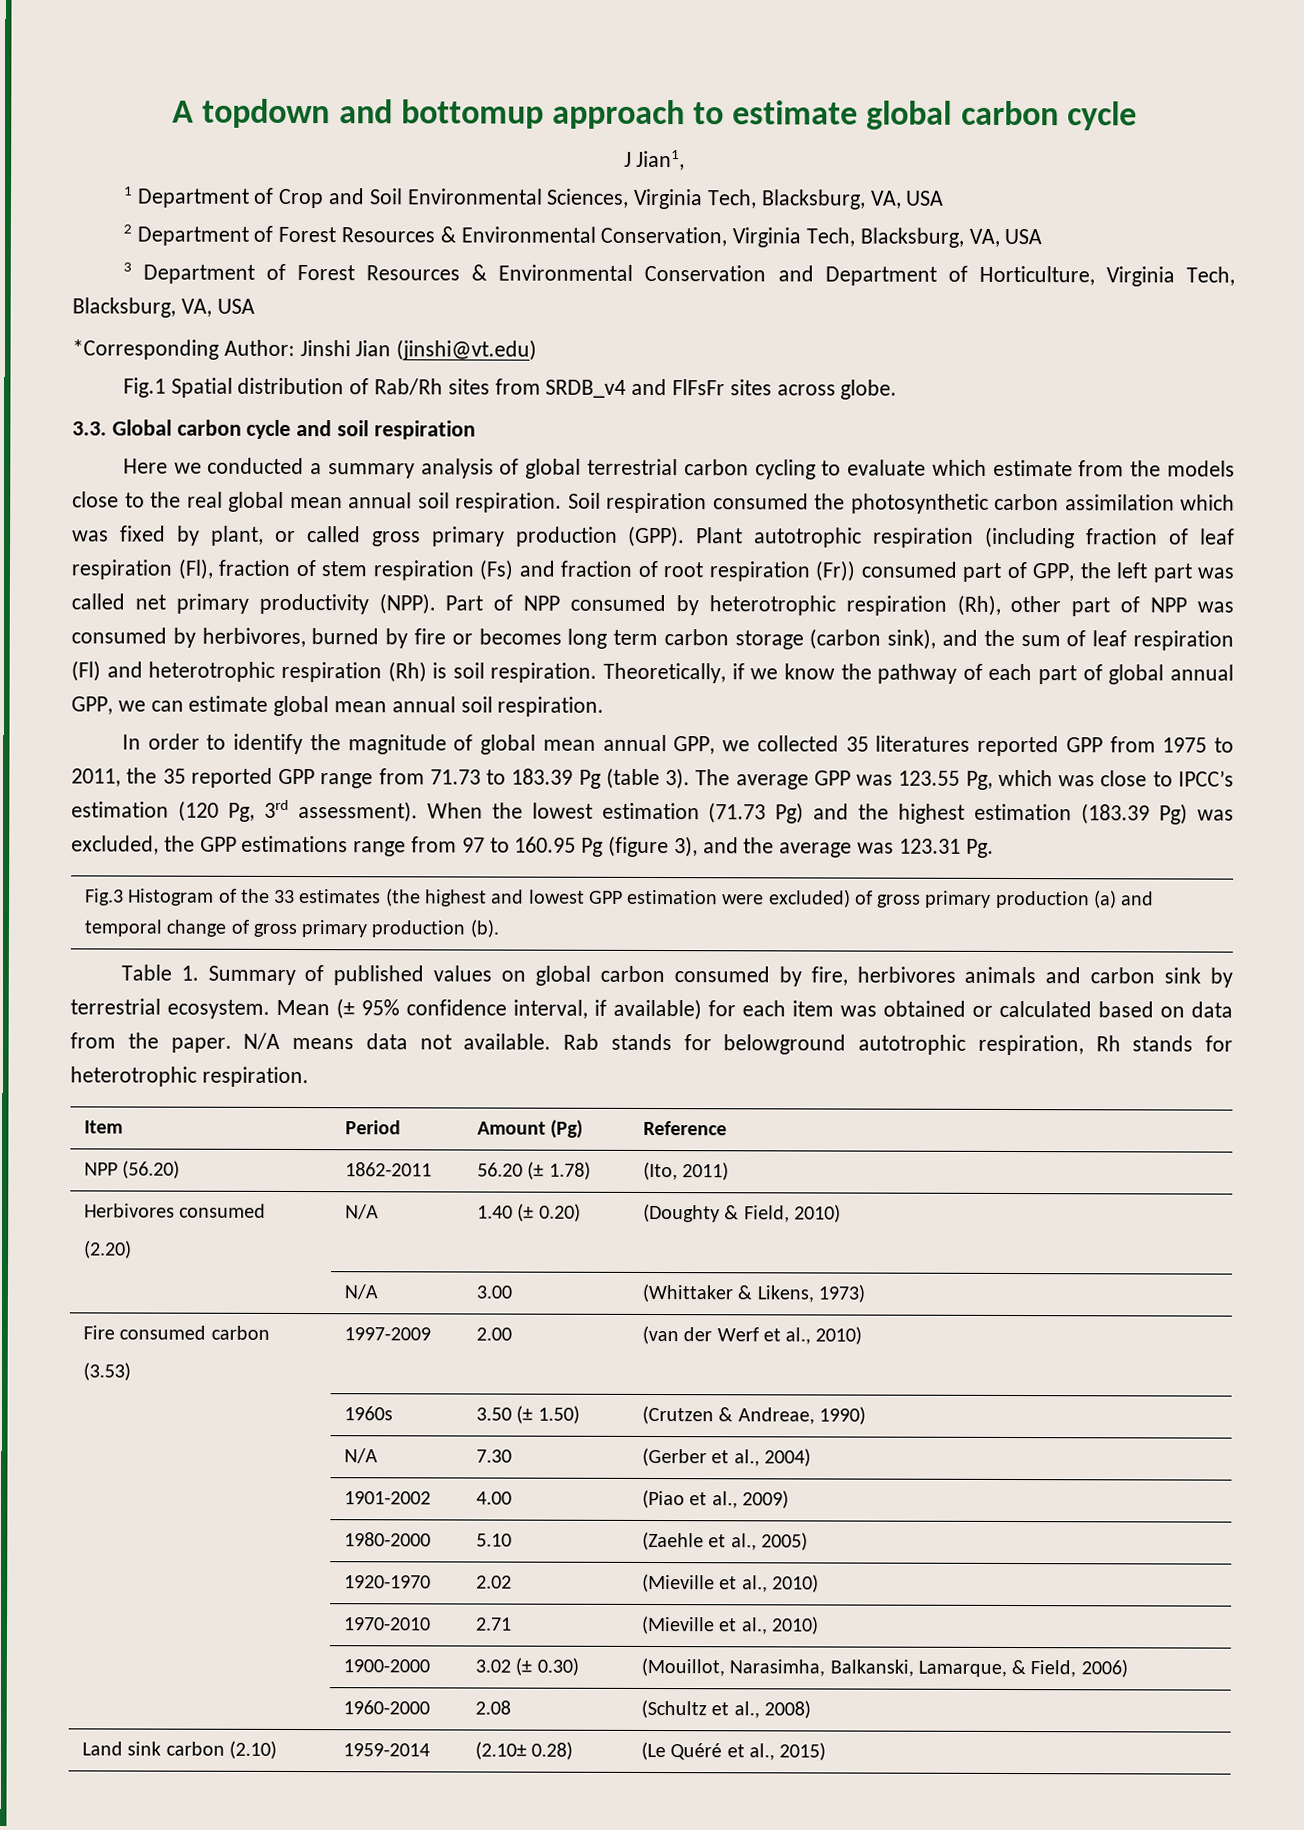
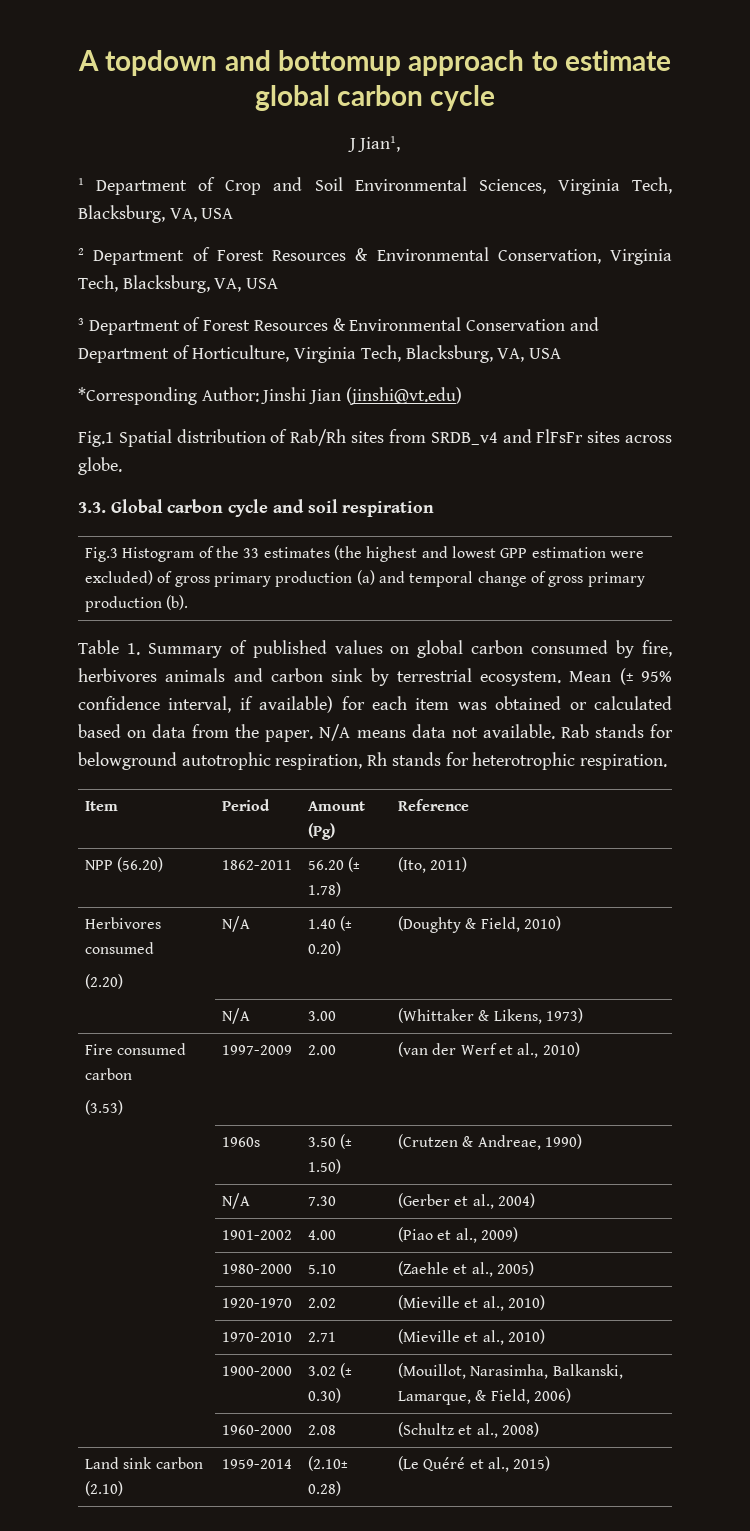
[122,457,1235,480] [72,491,1235,514] [72,525,1235,549] [71,558,1234,583] [71,593,1235,617] [71,627,1234,651] [71,660,1234,685] [71,695,605,717] [121,733,1234,757] [71,767,1234,790] [71,799,1235,825] [71,835,994,858] // Here we conducted a summary analysis of global terrestrial carbon cycling to evaluate which estimate from the models close to the real global mean annual soil respiration. Soil respiration consumed the photosynthetic carbon assimilation which was fixed by plant, or called gross primary production (GPP). Plant autotrophic respiration (including fraction of leaf respiration (Fl), fraction of stem respiration (Fs) and fraction of root respiration (Fr)) consumed part of GPP, the left part was called net primary productivity (NPP). Part of NPP consumed by heterotrophic respiration (Rh), other part of NPP was consumed by herbivores, burned by fire or becomes long term carbon storage (carbon sink), and the sum of leaf respiration (Fl) and heterotrophic respiration (Rh) is soil respiration. Theoretically, if we know the pathway of each part of global annual GPP, we can estimate global mean annual soil respiration. // In order to identify the magnitude of global mean annual GPP, we collected 35 literatures reported GPP from 1975 to 2011, the 35 reported GPP range from 71.73 to 183.39 Pg (table 3). The average GPP was 123.55 Pg, which was close to IPCC’s estimation (120 Pg, 3rd assessment). When the lowest estimation (71.73 Pg) and the highest estimation (183.39 Pg) was excluded, the GPP estimations range from 97 to 160.95 Pg (figure 3), and the average was 123.31 Pg. -> (435, 509) none

